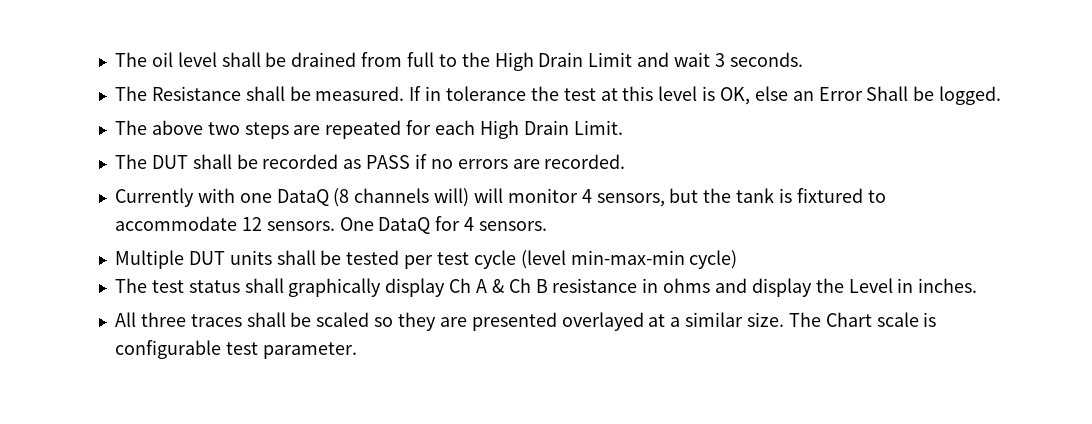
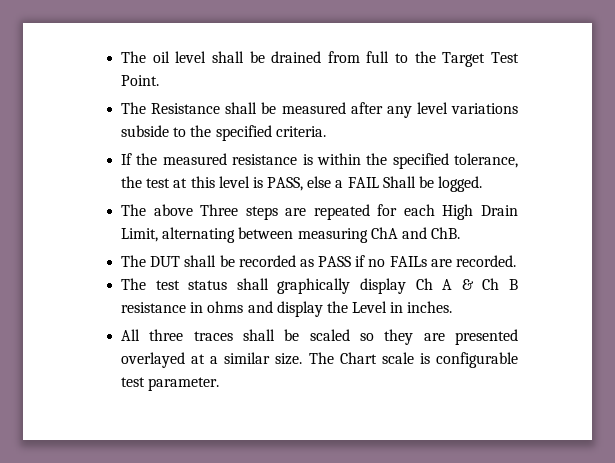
[494,52,803,71] [114,86,526,101] High Drain Limit and wait 3 seconds. // The Resistance shall be measured. If in tolerance -> [442,52,519,67] [120,75,159,86] [120,102,518,118] [120,125,326,141] [120,153,518,169] Target Test Point. // The Resistance shall be measured after any level variations subside to the specified criteria. // If the measured resistance is within the specified tolerance,
[720,86,863,105] OK, else an Error -> [267,176,379,191] PASS, else a FAIL
[207,122,240,135] two -> [200,204,239,216] Three
[573,120,623,135] Limit. -> [120,227,461,243] Limit, alternating between measuring ChA and ChB.
[457,159,508,169] errors -> [389,256,427,267] FAILs
[114,188,886,207] [114,216,547,234] [114,250,738,269] // Currently with one DataQ (8 channels will) will monitor 4 sensors, but the tank is fixtured to accommodate 12 sensors. One DataQ for 4 sensors. // Multiple DUT units shall be tested per test cycle (level min-max-min cycle) -> (517, 261) none

